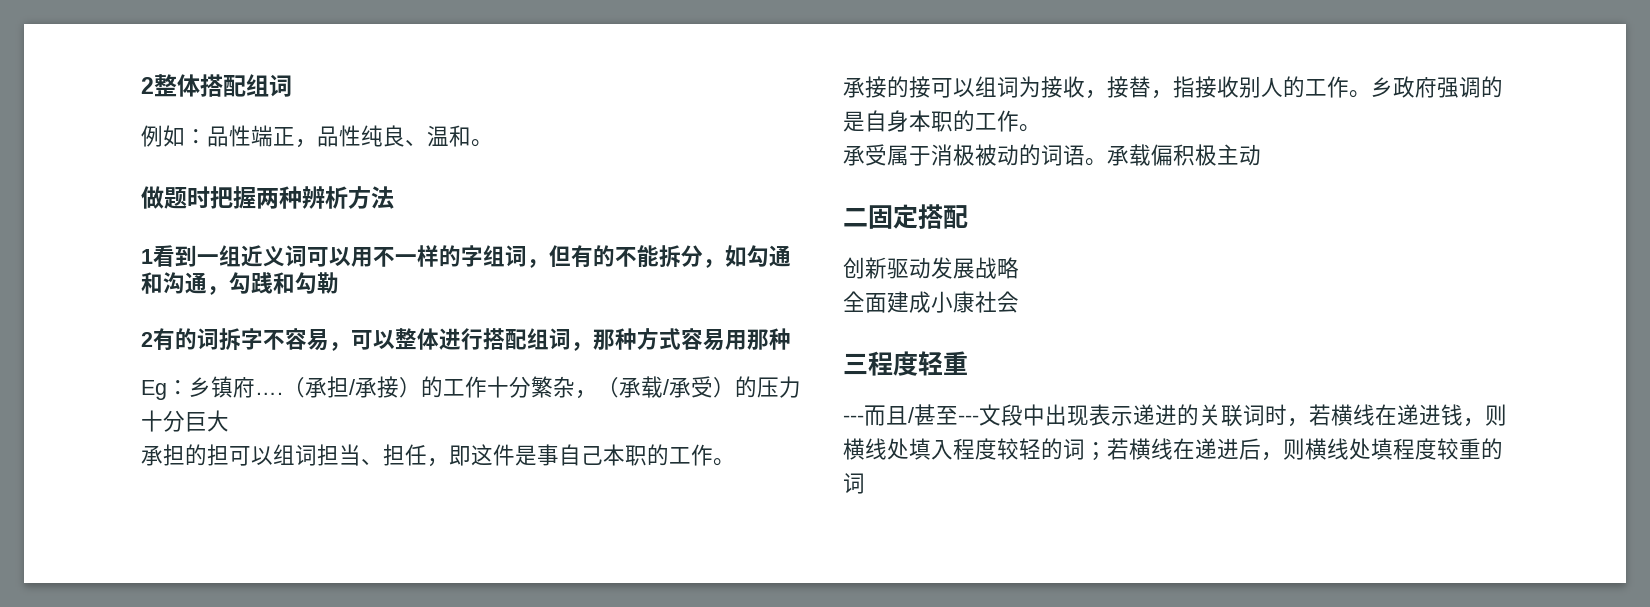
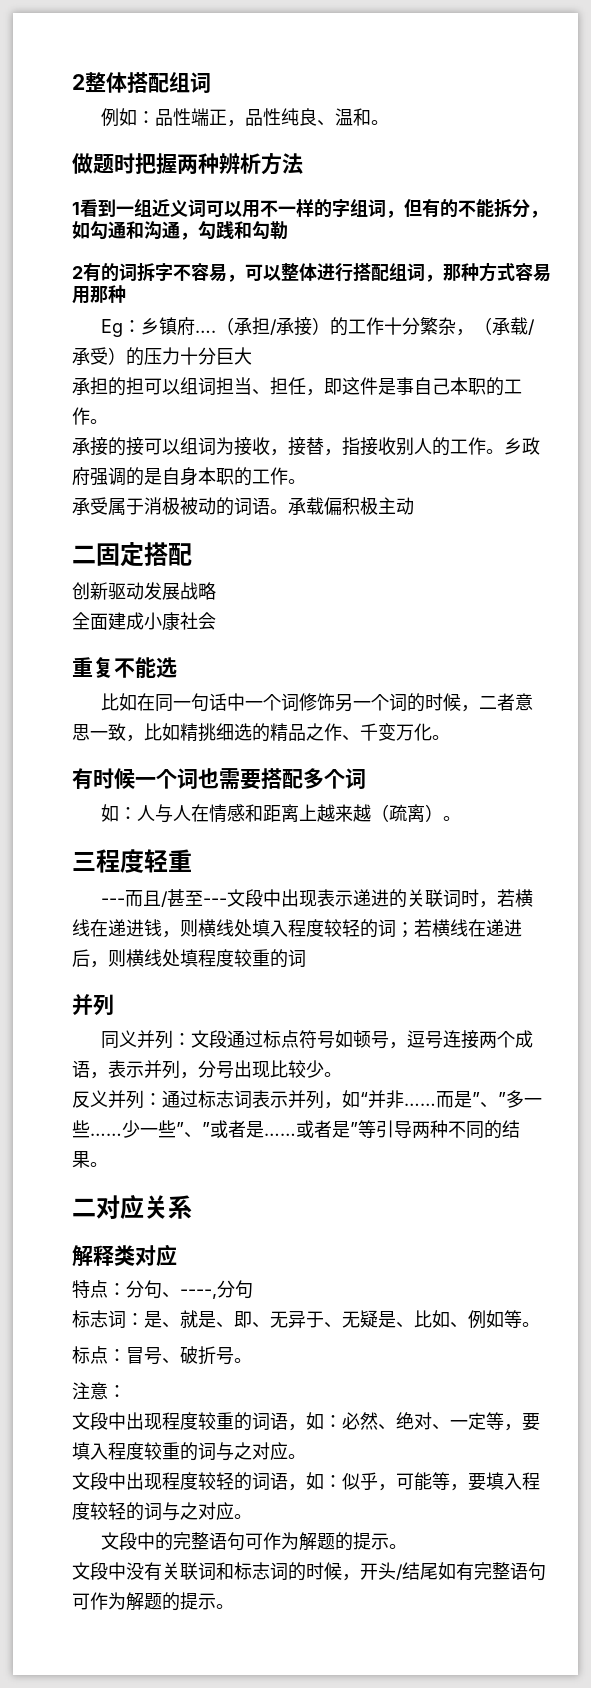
(1019, 302) none -> [72,657,177,678] [101,693,534,712] [72,723,450,742] [72,768,366,790] [101,804,462,823] // 重复不能选 // 比如在同一句话中一个词修饰另一个词的时候，二者意思一致，比如精挑细选的精品之作、千变万化。 // 有时候一个词也需要搭配多个词 // 如：人与人在情感和距离上越来越（疏离）。
(865, 483) none -> [72,994,114,1016] [101,1030,534,1049] [72,1060,342,1079] [72,1090,542,1109] [72,1120,520,1139] [72,1151,108,1168] [72,1195,192,1219] [72,1244,177,1267] [72,1280,253,1299] [72,1310,540,1329] [72,1346,252,1365] [72,1382,126,1400] [72,1412,540,1431] [72,1442,306,1461] [72,1472,540,1491] [72,1502,252,1521] [101,1532,408,1551] [72,1562,546,1581] [72,1592,234,1611] // 并列 // 同义并列：文段通过标点符号如顿号，逗号连接两个成语，表示并列，分号出现比较少。 // 反义并列：通过标志词表示并列，如“并非……而是”、”多一些……少一些”、”或者是……或者是”等引导两种不同的结果。 // 二对应关系 // 解释类对应 // 特点：分句、----,分句 // 标志词：是、就是、即、无异于、无疑是、比如、例如等。 // 标点：冒号、破折号。 // 注意： // 文段中出现程度较重的词语，如：必然、绝对、一定等，要填入程度较重的词与之对应。 // 文段中出现程度较轻的词语，如：似乎，可能等，要填入程度较轻的词与之对应。 // 文段中的完整语句可作为解题的提示。 // 文段中没有关联词和标志词的时候，开头/结尾如有完整语句可作为解题的提示。

